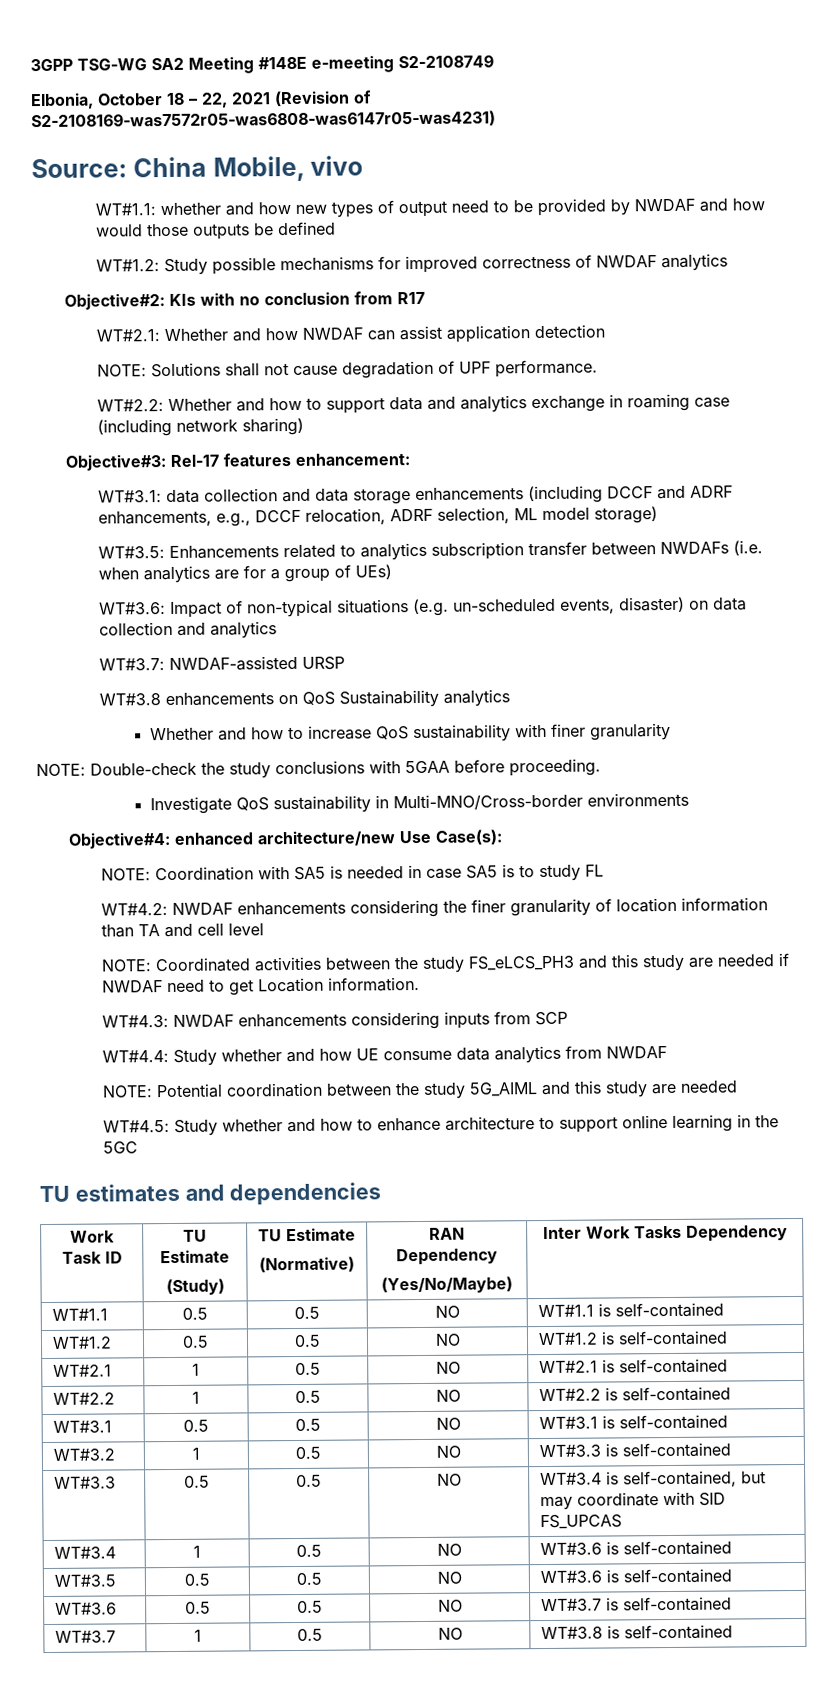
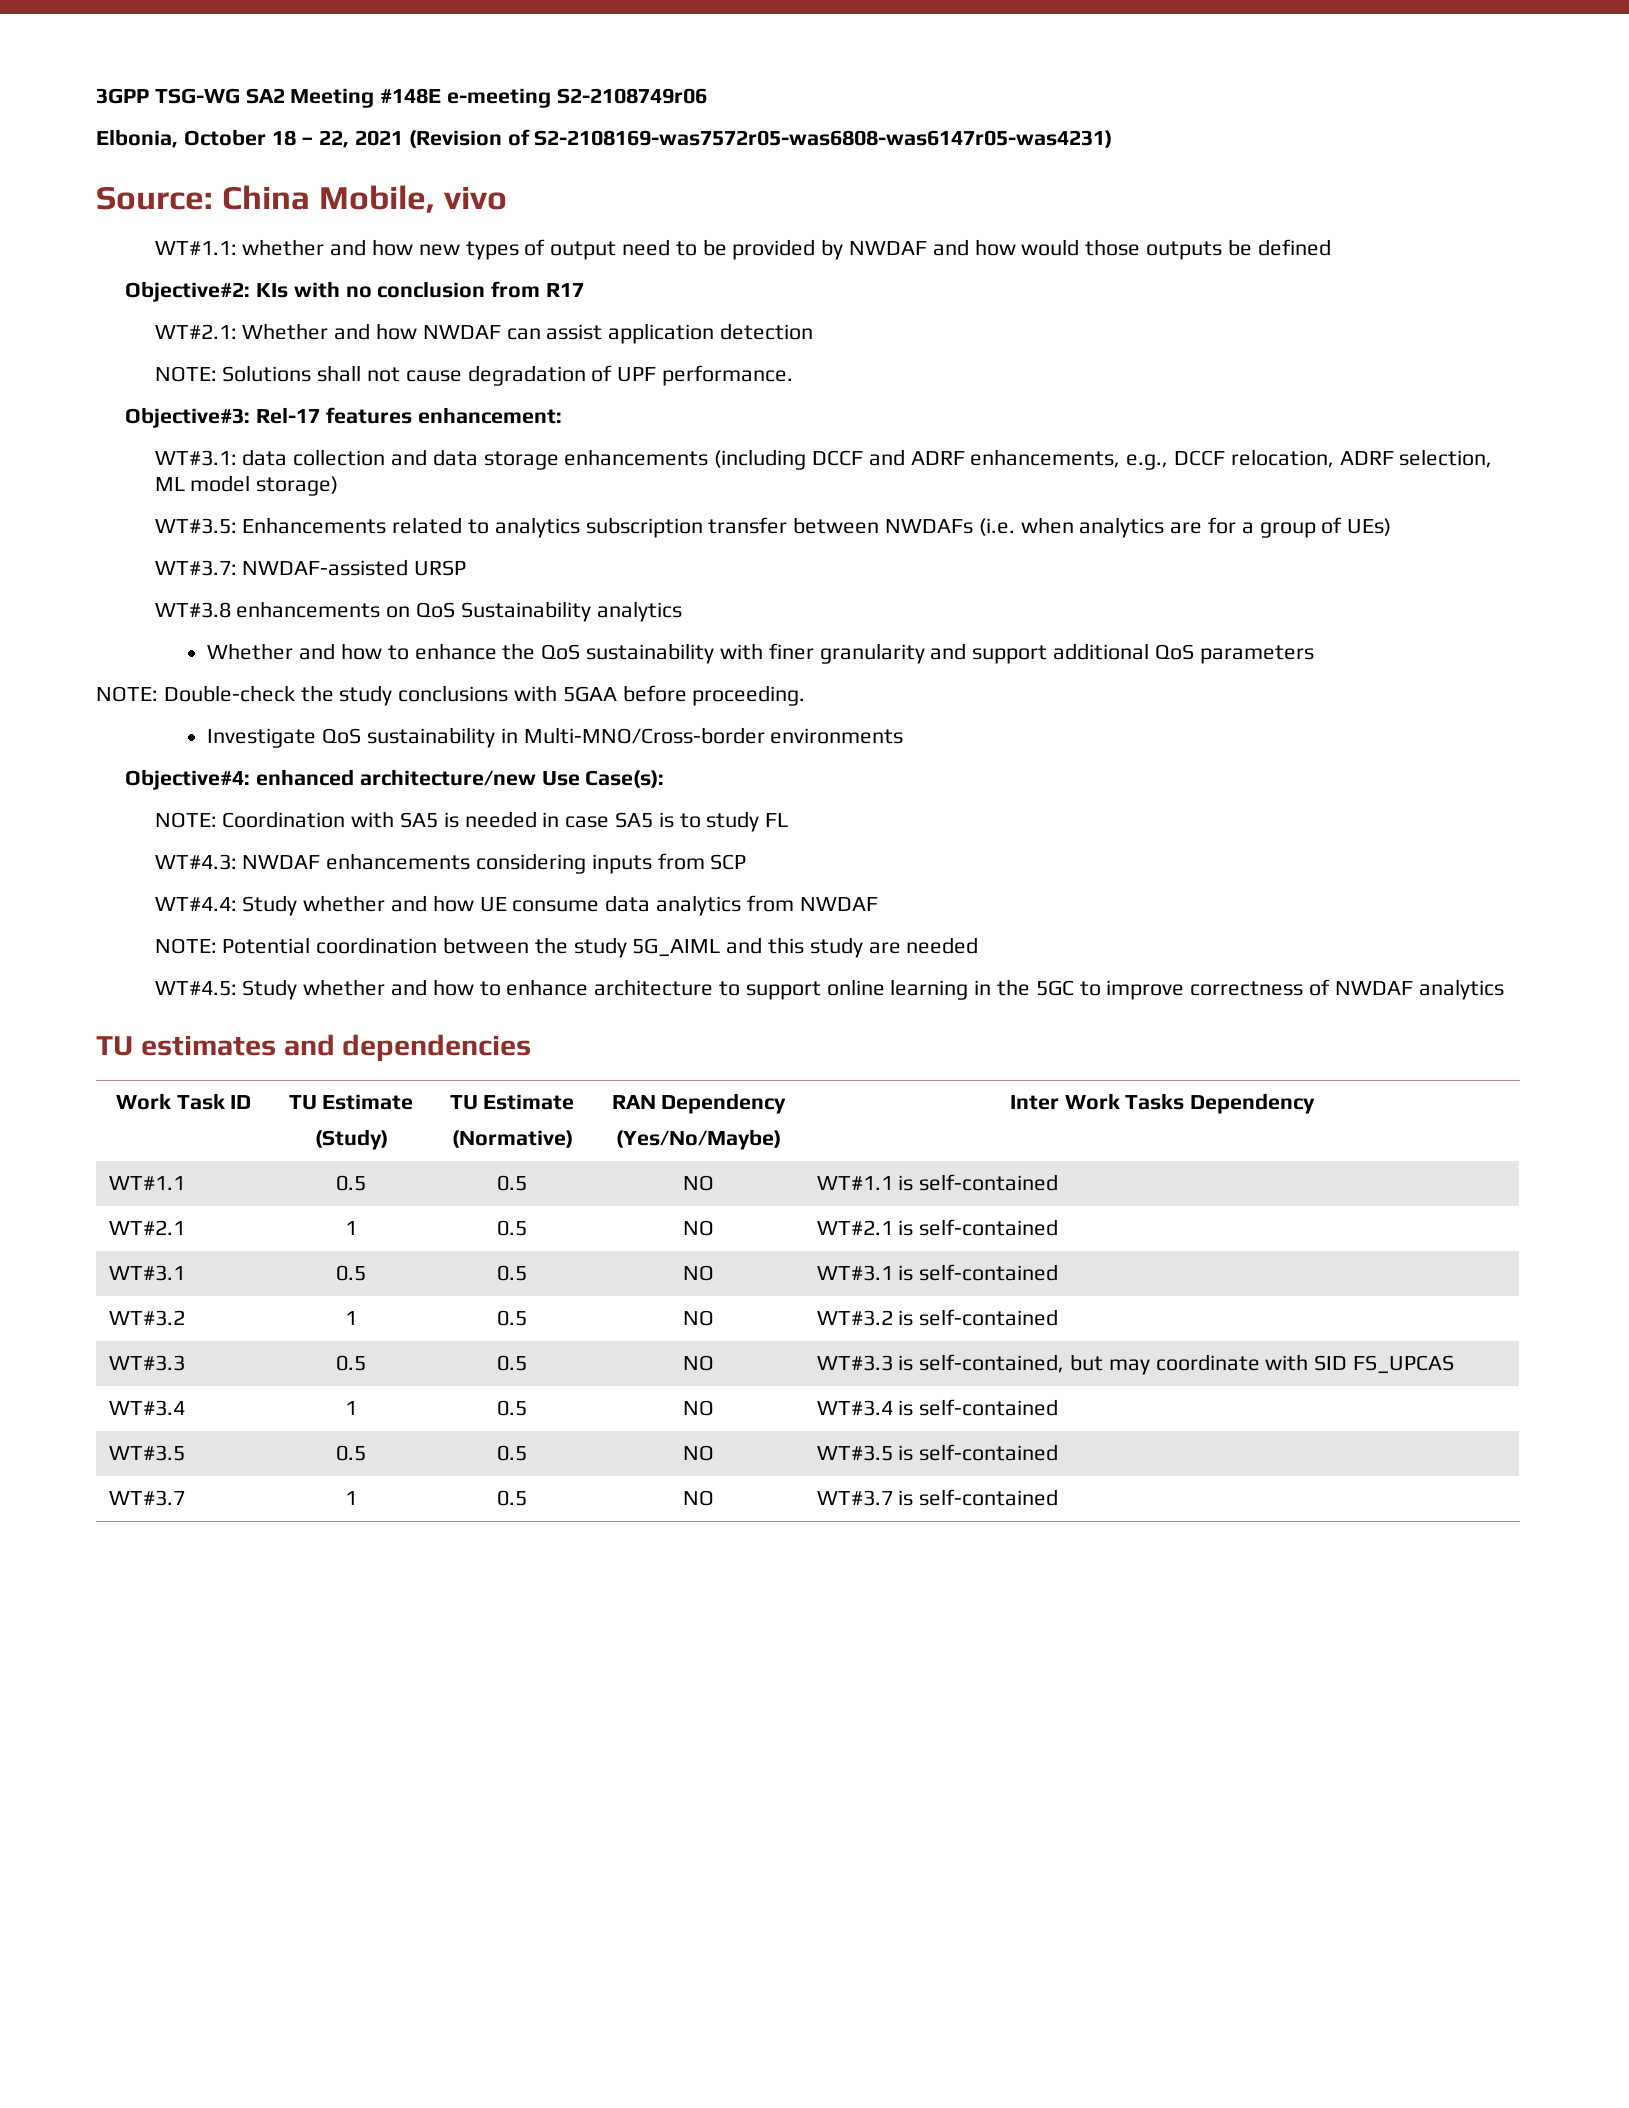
[398,54,494,69] S2-2108749 -> [556,88,707,104] S2-2108749r06
[95,253,728,276] // WT#1.2: Study possible mechanisms for improved correctness of NWDAF analytics -> (1331, 247) none
[96,393,730,414] [96,417,304,437] // WT#2.2: Whether and how to support data and analytics exchange in roaming case (including network sharing) -> (793, 375) none
[98,596,747,618] [98,621,277,639] // WT#3.6: Impact of non-typical situations (e.g. un-scheduled events, disaster) on data collection and analytics -> (1392, 527) none
[307,725,372,740] increase -> [414,643,536,660] enhance the
(671, 731) none -> [930,643,1314,664] and support additional QoS parameters
[100,897,768,918] [100,923,264,938] [100,953,790,973] [101,976,420,996] // WT#4.2: NWDAF enhancements considering the finer granularity of location information than TA and cell level // NOTE: Coordinated activities between the study FS_eLCS_PH3 and this study are needed if NWDAF need to get Location information. -> (789, 820) none
(138, 1147) none -> [1079,979,1504,1000] to improve correctness of NWDAF analytics
[51,1336,112,1349] [182,1335,210,1348] [294,1334,321,1348] [434,1333,461,1346] [537,1330,728,1346] // WT#1.2 | 0.5 | 0.5 | NO | WT#1.2 is self-contained -> (1059, 1182) none
[52,1392,115,1405] [192,1391,201,1404] [295,1390,321,1404] [435,1389,461,1402] [538,1386,731,1402] // WT#2.2 | 1 | 0.5 | NO | WT#2.2 is self-contained -> (1059, 1227) none
[538,1444,601,1458] WT#3.3 -> [816,1310,893,1326] WT#3.2
[539,1472,602,1486] WT#3.4 -> [816,1355,893,1371] WT#3.3
[539,1542,602,1556] WT#3.6 -> [816,1400,893,1416] WT#3.4
[539,1568,732,1584] [54,1602,117,1615] [185,1601,212,1614] [297,1600,323,1613] [437,1599,463,1612] [540,1598,602,1612] WT#3.6 is self-contained // WT#3.6 | 0.5 | 0.5 | NO | WT#3.7 -> [816,1445,893,1461] WT#3.5
[540,1626,603,1640] WT#3.8 -> [816,1490,893,1506] WT#3.7

